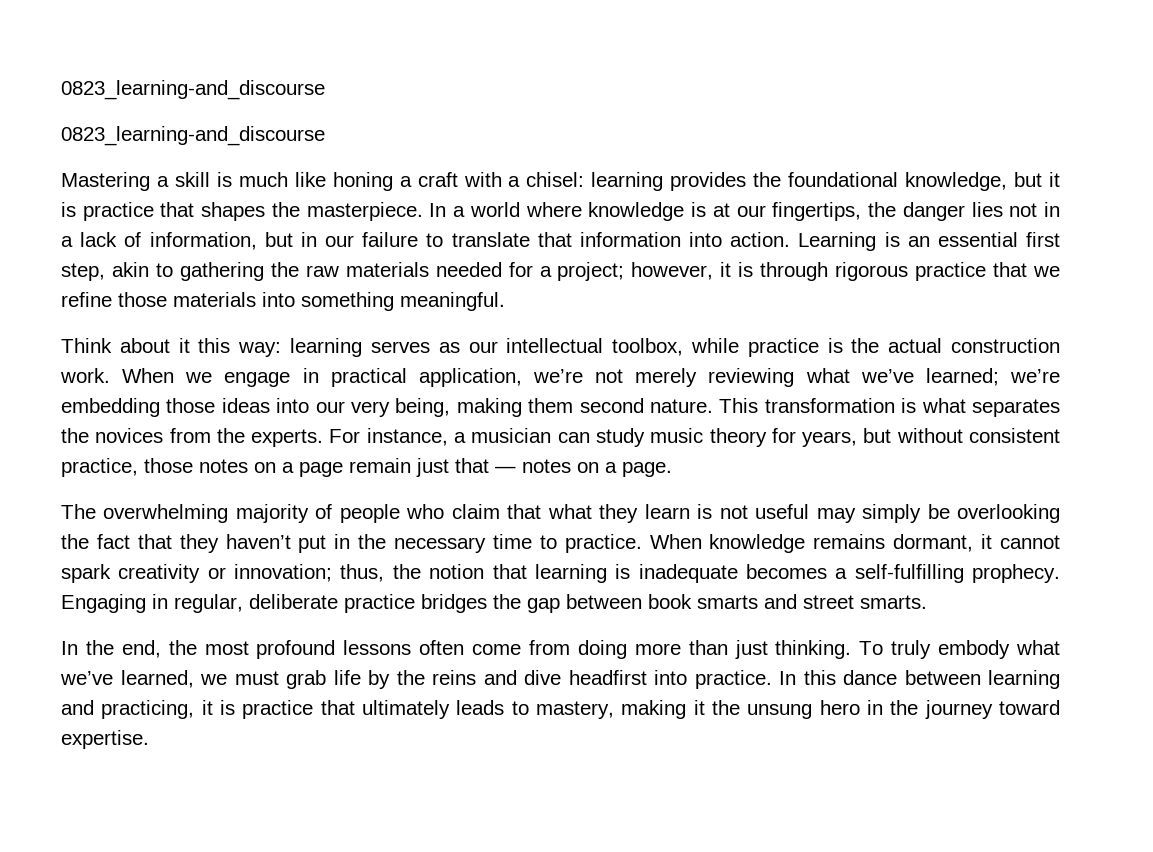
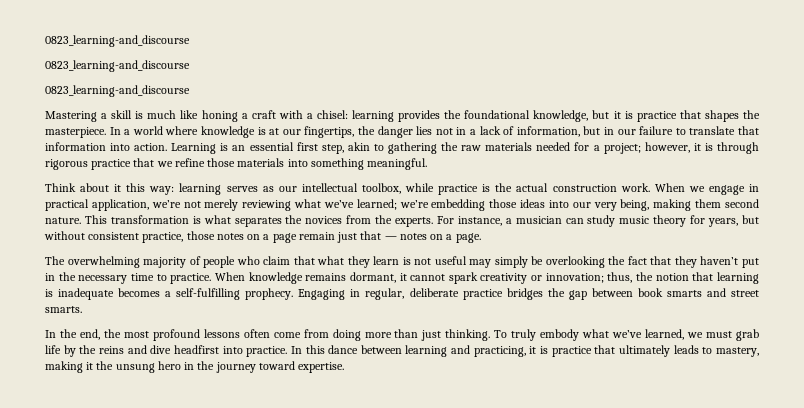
[61,80,325,100] [61,126,325,146] 0823_learning-and_discourse // 0823_learning-and_discourse -> [45,35,190,47] [45,60,190,72] [45,85,190,97] 0823_learning-and_discourse // 0823_learning-and_discourse // 0823_learning-and_discourse

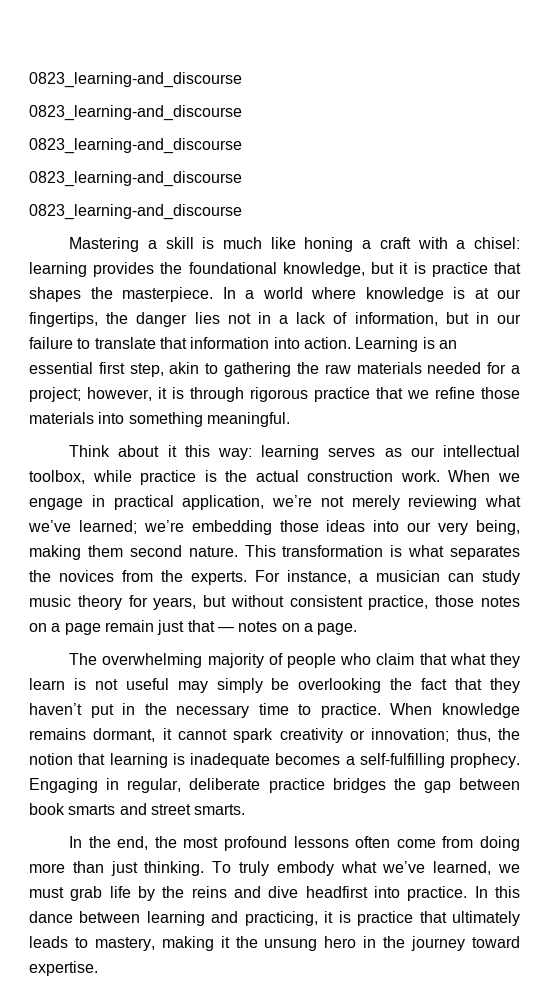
[45,35,190,47] [45,60,190,72] [45,85,190,97] 0823_learning-and_discourse // 0823_learning-and_discourse // 0823_learning-and_discourse -> [29,72,242,88] [29,105,242,121] [29,138,242,154] [29,171,242,187] [29,204,242,220] 0823_learning-and_discourse // 0823_learning-and_discourse // 0823_learning-and_discourse // 0823_learning-and_discourse // 0823_learning-and_discourse

